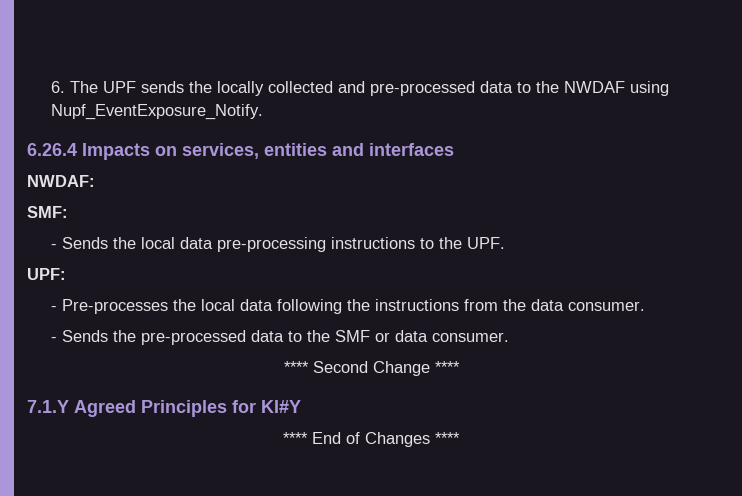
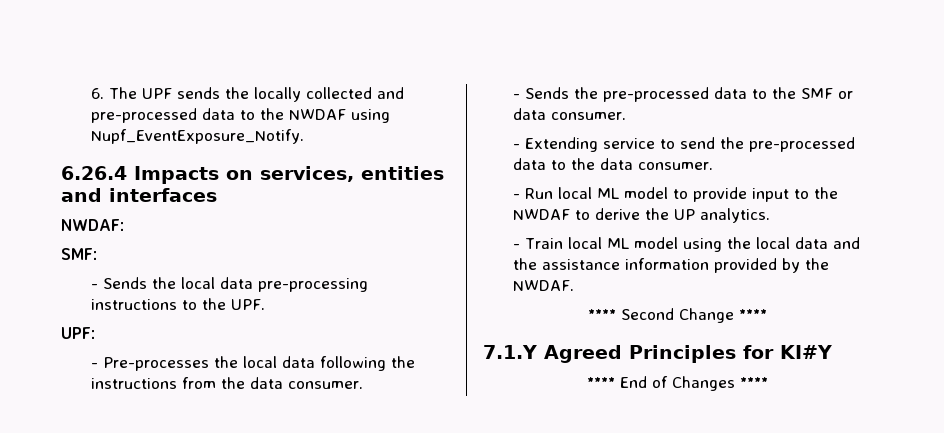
(510, 337) none -> [513,137,856,152] [513,158,714,170] [513,187,839,202] [513,208,771,223] [513,237,861,252] [513,258,830,273] [513,280,575,291] // - Extending service to send the pre-processed data to the data consumer. // - Run local ML model to provide input to the NWDAF to derive the UP analytics. // - Train local ML model using the local data and the assistance information provided by the NWDAF.

